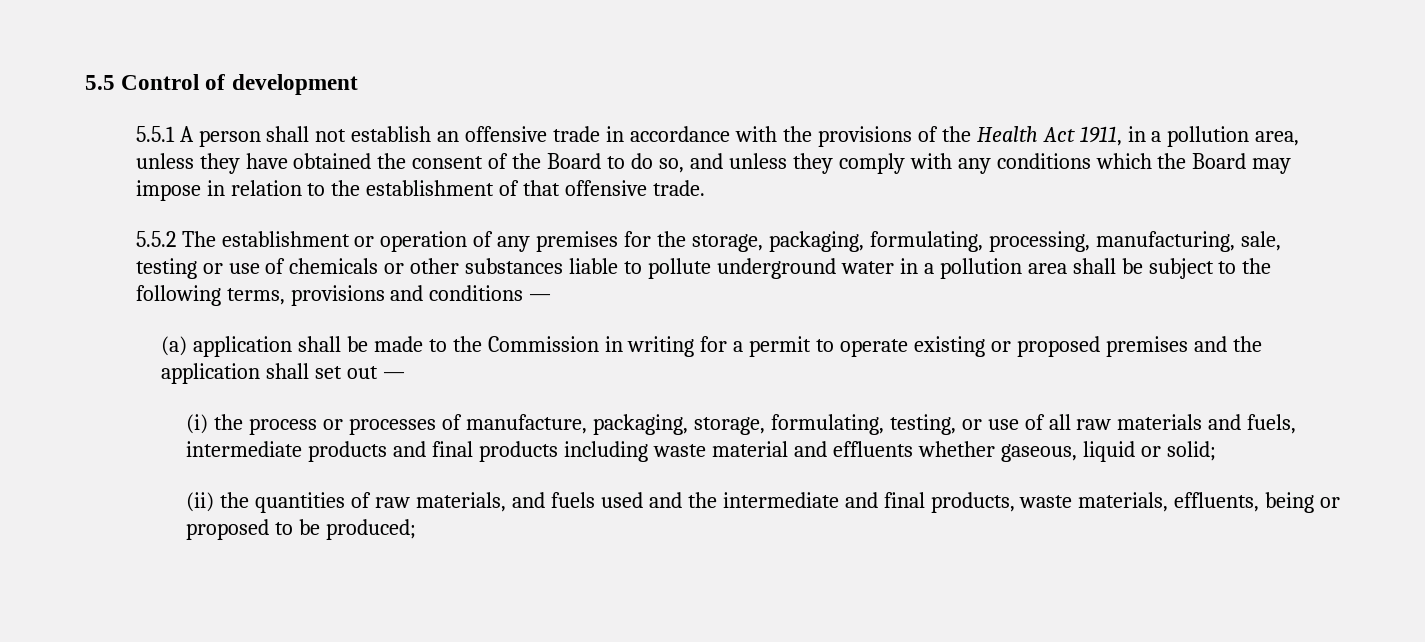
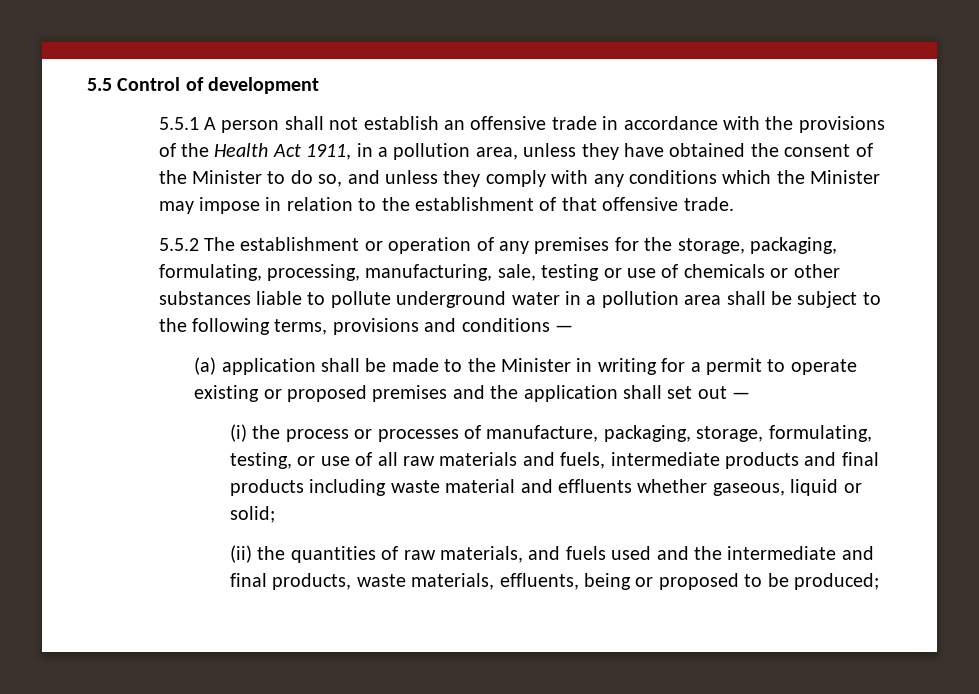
[547,153,602,169] Board -> [191,170,262,184] Minister
[1192,153,1247,169] Board -> [810,170,881,184] Minister
[487,336,599,352] Commission -> [501,358,572,372] Minister

